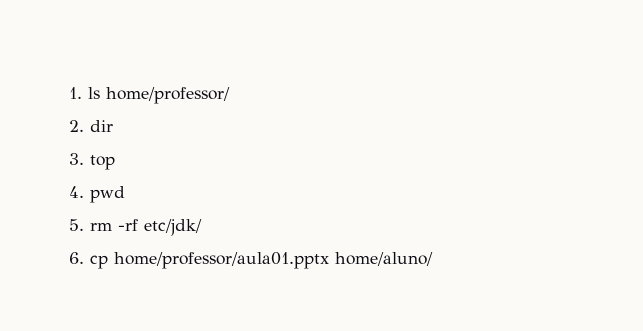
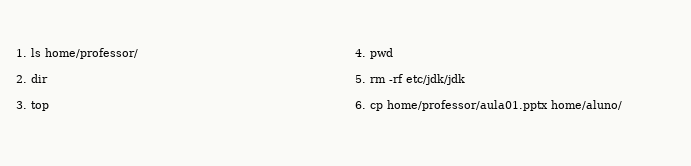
[144,219,202,236] etc/jdk/ -> [406,74,465,85] etc/jdk/jdk

